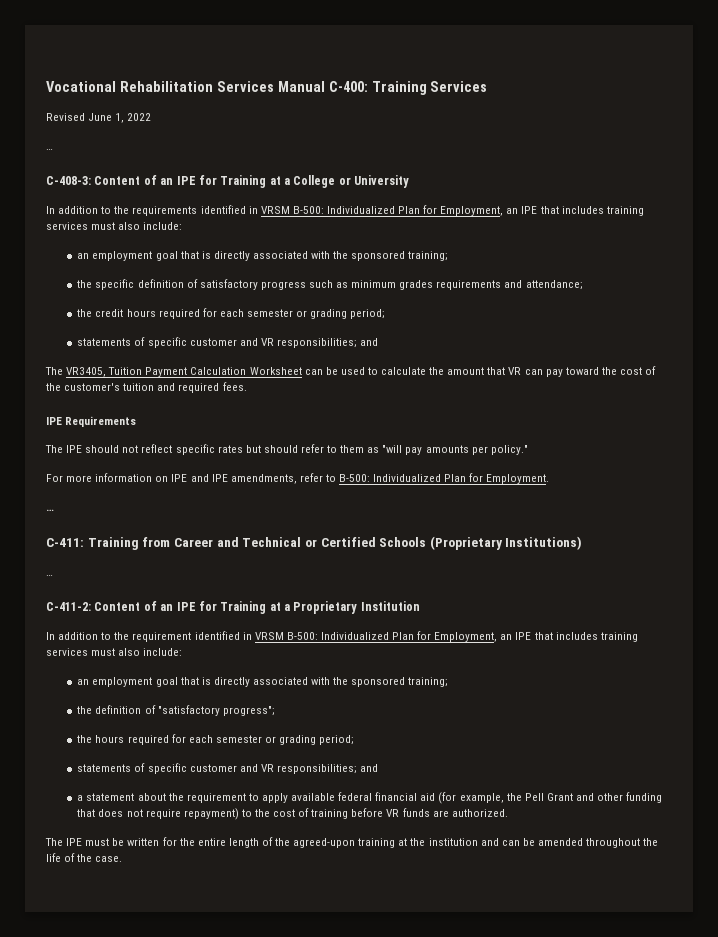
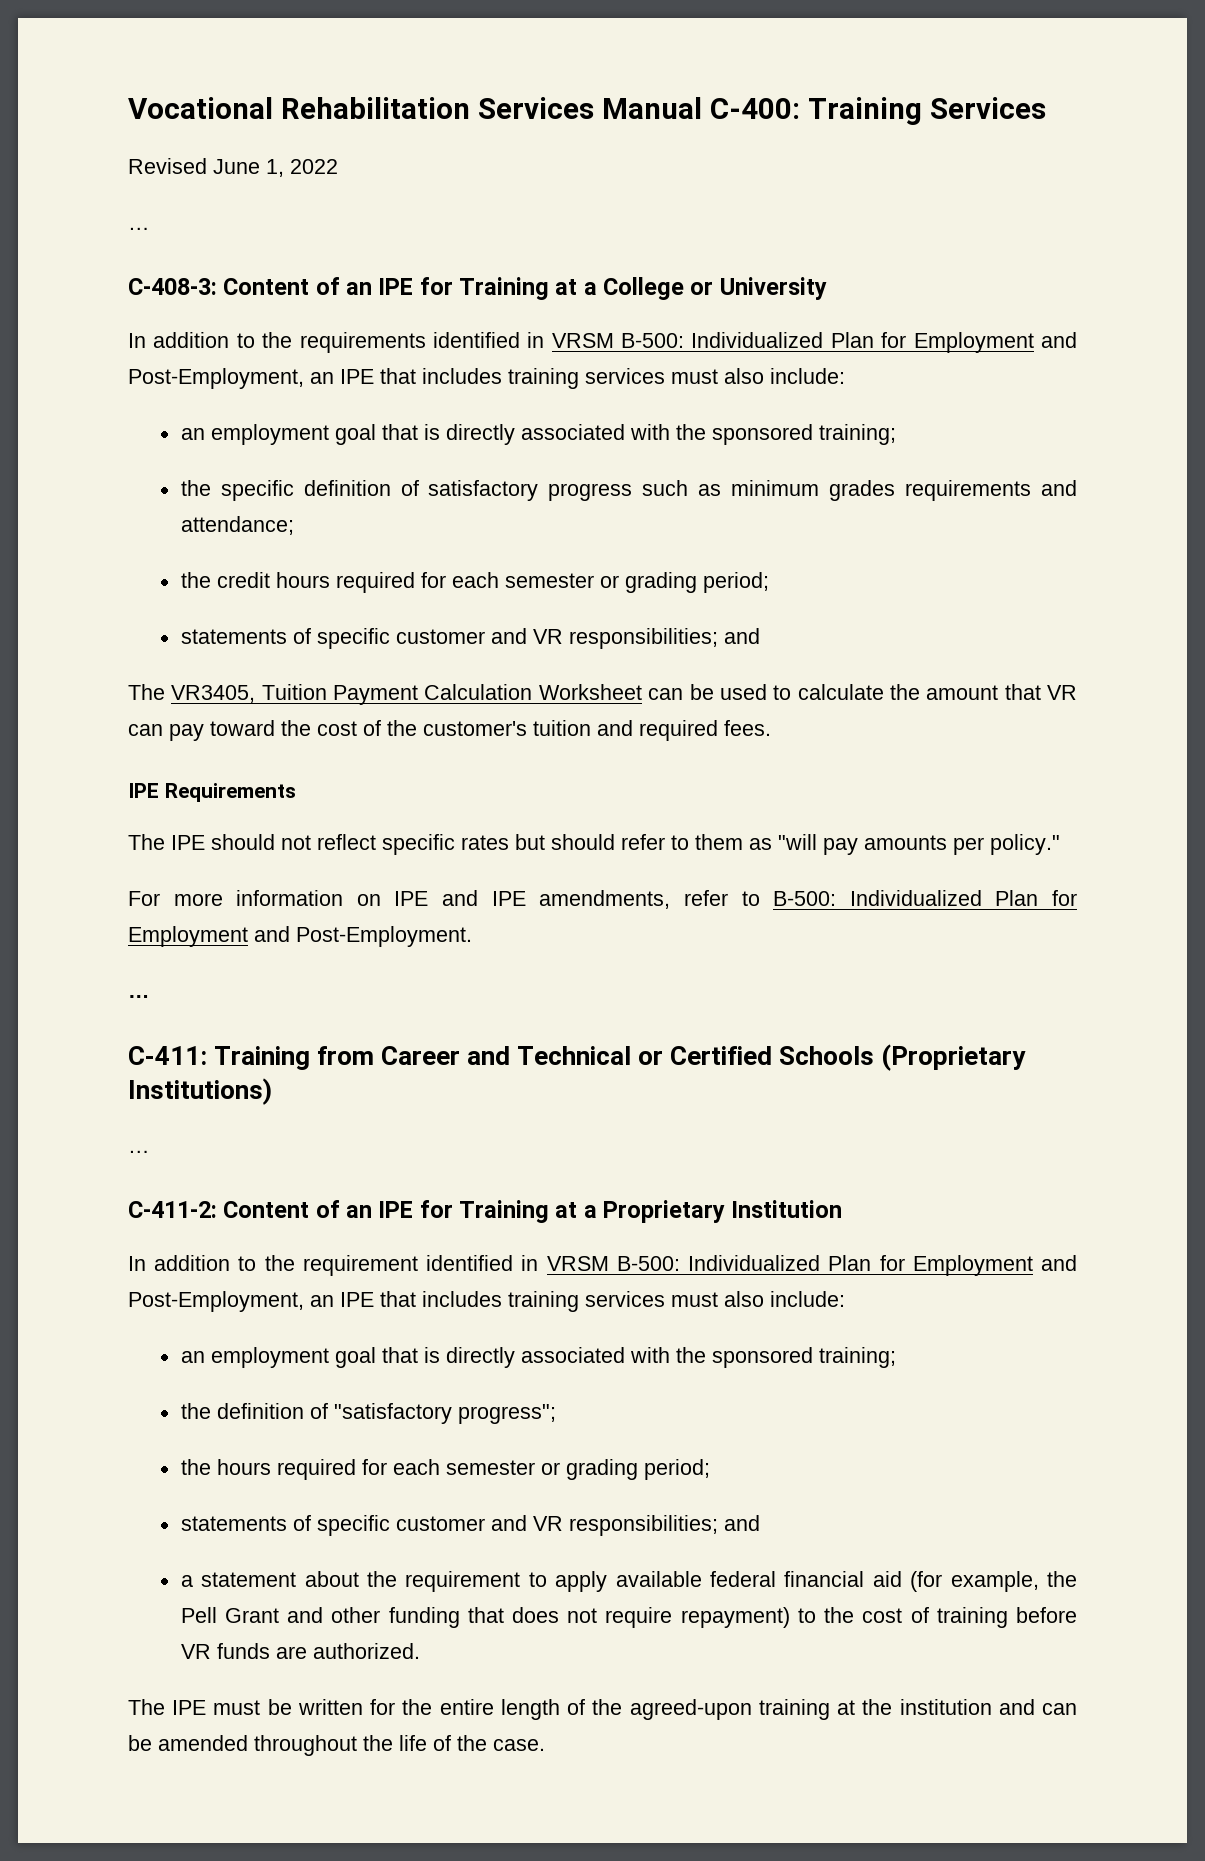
[440,206,504,216] Employment, -> [913,332,1077,353] [128,368,304,389] Employment and Post-Employment,
[486,474,550,484] Employment. -> [128,926,472,947] Employment and Post-Employment.
[434,632,498,642] Employment, -> [912,1255,1078,1276] [128,1291,304,1312] Employment and Post-Employment,

